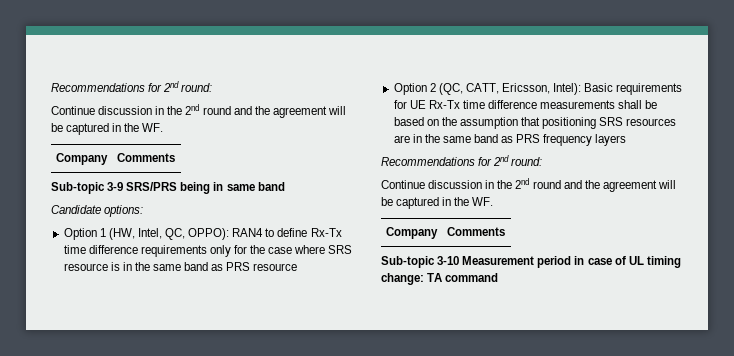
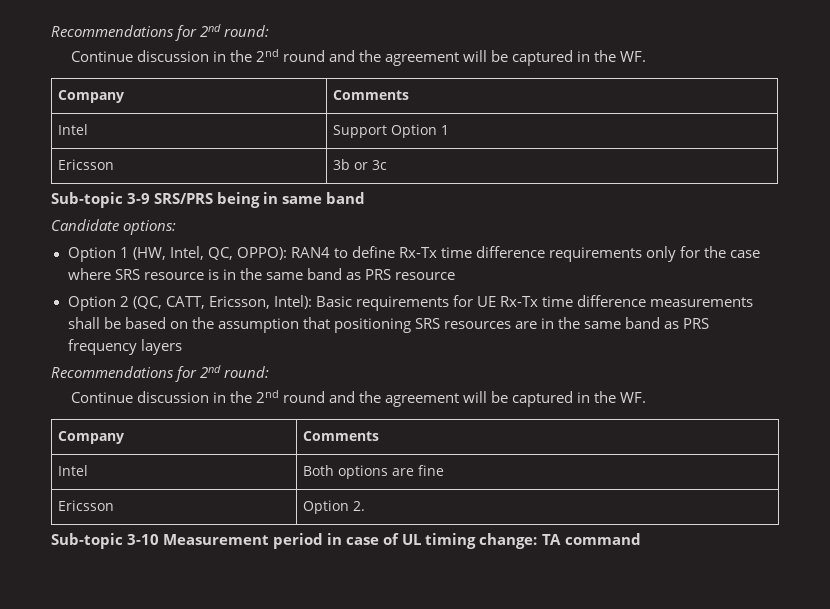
(175, 157) none -> [57,124,88,135] [332,124,449,138] [57,159,114,170] [332,159,387,170] // Intel | Support Option 1 // Ericsson | 3b or 3c
(505, 231) none -> [57,465,88,476] [302,465,444,479] [57,500,114,511] [302,500,365,514] // Intel | Both options are fine // Ericsson | Option 2.

